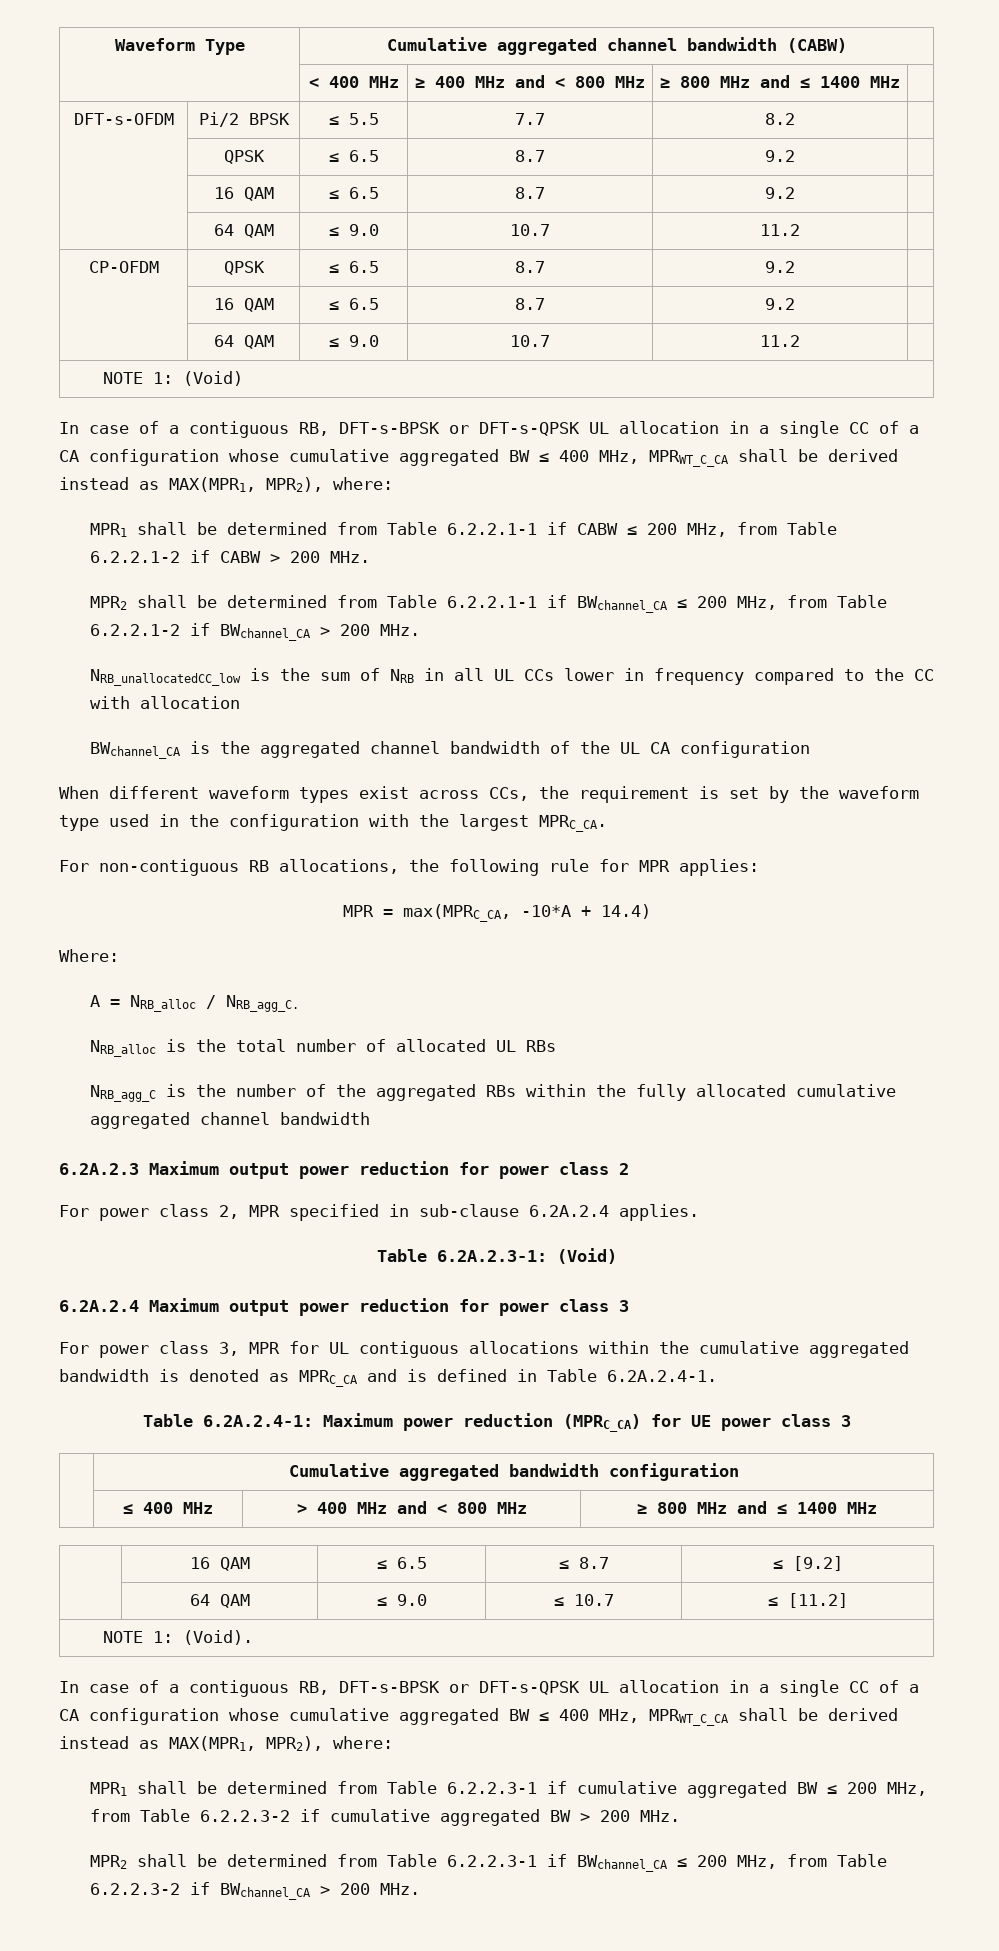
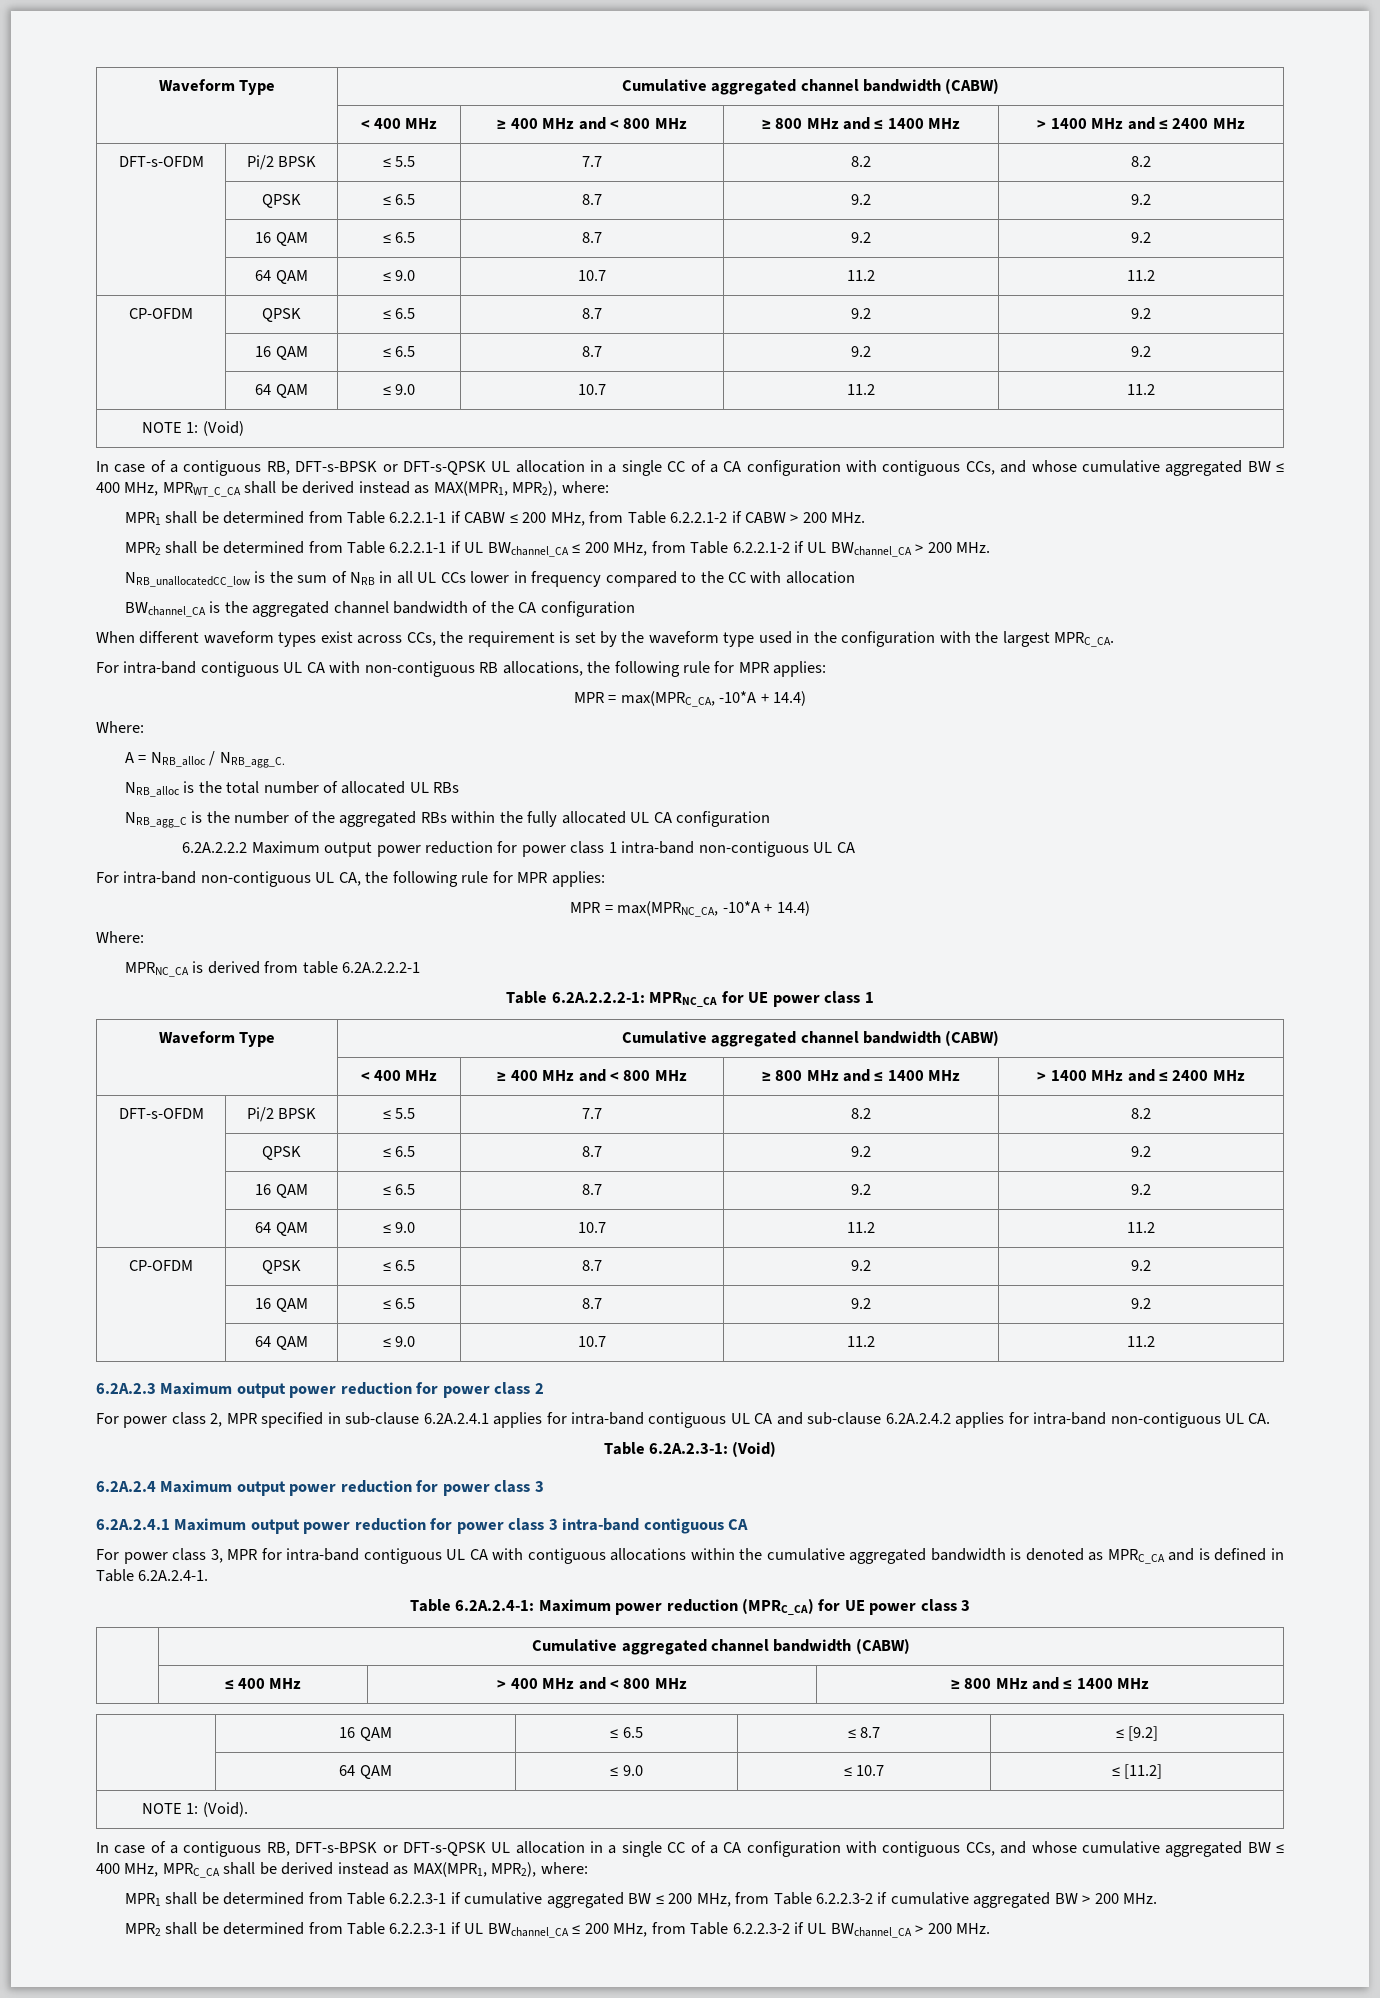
[73,113,174,125] [198,112,290,127] [328,113,379,125] [515,113,545,125] [765,113,795,125] [223,150,265,164] [328,150,379,162] [515,150,545,162] [765,150,795,162] [213,187,274,201] [328,187,379,199] [515,187,545,199] [765,187,795,199] [213,224,274,238] [328,224,379,236] [510,224,550,236] [760,224,800,236] [88,261,159,273] [223,261,265,275] [328,261,379,273] [515,261,545,273] [765,261,795,273] [213,298,274,312] [328,298,379,310] [515,298,545,310] [765,298,795,310] [213,335,274,349] [328,335,379,347] [510,335,550,347] [760,335,800,347] // DFT-s-OFDM | Pi/2 BPSK | ≤ 5.5 | 7.7 | 8.2 | // | QPSK | ≤ 6.5 | 8.7 | 9.2 | // | 16 QAM | ≤ 6.5 | 8.7 | 9.2 | // | 64 QAM | ≤ 9.0 | 10.7 | 11.2 | // CP-OFDM | QPSK | ≤ 6.5 | 8.7 | 9.2 | // | 16 QAM | ≤ 6.5 | 8.7 | 9.2 | // | 64 QAM | ≤ 9.0 | 10.7 | 11.2 | -> [1037,117,1245,130] [118,156,204,167] [246,155,317,170] [382,156,416,167] [582,156,602,167] [851,156,871,167] [1131,156,1151,167] [262,194,301,208] [382,194,416,205] [582,194,602,205] [851,194,871,205] [1131,194,1151,205] [255,232,308,246] [382,232,416,243] [582,232,602,243] [851,232,871,243] [1131,232,1151,243] [255,270,308,284] [382,270,416,281] [578,270,606,281] [847,270,875,281] [1127,270,1155,281] [129,308,193,319] [262,308,301,322] [382,308,416,319] [582,308,602,319] [851,308,871,319] [1131,308,1151,319] [255,346,308,360] [382,346,416,357] [582,346,602,357] [851,346,871,357] [1131,346,1151,357] [255,384,308,398] [382,384,416,395] [578,384,606,395] [847,384,875,395] [1127,384,1155,395] > 1400 MHz and ≤ 2400 MHz // DFT-s-OFDM | Pi/2 BPSK | ≤ 5.5 | 7.7 | 8.2 | 8.2 // | QPSK | ≤ 6.5 | 8.7 | 9.2 | 9.2 // | 16 QAM | ≤ 6.5 | 8.7 | 9.2 | 9.2 // | 64 QAM | ≤ 9.0 | 10.7 | 11.2 | 11.2 // CP-OFDM | QPSK | ≤ 6.5 | 8.7 | 9.2 | 9.2 // | 16 QAM | ≤ 6.5 | 8.7 | 9.2 | 9.2 // | 64 QAM | ≤ 9.0 | 10.7 | 11.2 | 11.2
(219, 457) none -> [846,460,1027,476] with contiguous CCs, and
(567, 601) none -> [464,542,484,553] UL
(210, 629) none -> [807,542,827,553] UL
[619,742,640,754] UL -> (514, 607) none
(89, 866) none -> [123,661,361,677] intra-band contiguous UL CA with
[795,1084,896,1097] [89,1112,370,1129] cumulative aggregated channel bandwidth -> [630,811,771,827] [182,841,855,857] [96,871,605,887] [570,901,810,917] [96,931,144,943] [124,961,421,977] [506,991,874,1007] [158,1031,276,1047] [621,1030,1000,1047] [360,1070,438,1081] [497,1069,687,1082] [761,1069,961,1082] [1037,1069,1245,1082] [118,1108,204,1119] [246,1107,317,1122] [382,1108,416,1119] [582,1108,602,1119] [851,1108,871,1119] [1131,1108,1151,1119] [262,1146,301,1160] [382,1146,416,1157] [582,1146,602,1157] [851,1146,871,1157] [1131,1146,1151,1157] [255,1184,308,1198] [382,1184,416,1195] [582,1184,602,1195] [851,1184,871,1195] [1131,1184,1151,1195] [255,1222,308,1236] [382,1222,416,1233] [578,1222,606,1233] [847,1222,875,1233] [1127,1222,1155,1233] [129,1260,193,1271] [262,1260,301,1274] [382,1260,416,1271] [582,1260,602,1271] [851,1260,871,1271] [1131,1260,1151,1271] [255,1298,308,1312] [382,1298,416,1309] [582,1298,602,1309] [851,1298,871,1309] [1131,1298,1151,1309] [255,1336,308,1350] [382,1336,416,1347] [578,1336,606,1347] [847,1336,875,1347] [1127,1336,1155,1347] UL CA configuration // 6.2A.2.2.2 Maximum output power reduction for power class 1 intra-band non-contiguous UL CA // For intra-band non-contiguous UL CA, the following rule for MPR applies: // MPR = max(MPRNC_CA, -10*A + 14.4) // Where: // MPRNC_CA is derived from table 6.2A.2.2.2-1 // Table 6.2A.2.2.2-1: MPRNC_CA for UE power class 1 // Waveform Type | Cumulative aggregated channel bandwidth (CABW) // | < 400 MHz | ≥ 400 MHz and < 800 MHz | ≥ 800 MHz and ≤ 1400 MHz | > 1400 MHz and ≤ 2400 MHz // DFT-s-OFDM | Pi/2 BPSK | ≤ 5.5 | 7.7 | 8.2 | 8.2 // | QPSK | ≤ 6.5 | 8.7 | 9.2 | 9.2 // | 16 QAM | ≤ 6.5 | 8.7 | 9.2 | 9.2 // | 64 QAM | ≤ 9.0 | 10.7 | 11.2 | 11.2 // CP-OFDM | QPSK | ≤ 6.5 | 8.7 | 9.2 | 9.2 // | 16 QAM | ≤ 6.5 | 8.7 | 9.2 | 9.2 // | 64 QAM | ≤ 9.0 | 10.7 | 11.2 | 11.2
[529,1204,699,1221] 6.2A.2.4 applies. -> [423,1412,1271,1428] 6.2A.2.4.1 applies for intra-band contiguous UL CA and sub-clause 6.2A.2.4.2 applies for intra-band non-contiguous UL CA.
(629, 1306) none -> [96,1518,749,1534] // 6.2A.2.4.1 Maximum output power reduction for power class 3 intra-band contiguous CA
[329,1342,349,1354] UL -> [286,1548,524,1564] intra-band contiguous UL CA with
[508,1463,739,1481] bandwidth configuration -> [711,1638,910,1654] channel bandwidth (CABW)
[229,1708,729,1726] whose cumulative aggregated BW ≤ 400 MHz, MPRWT_C_CA -> [846,1841,1284,1857] [96,1863,220,1878] with contiguous CCs, and whose cumulative aggregated BW ≤ 400 MHz, MPRC_CA
(567, 1860) none -> [464,1923,484,1934] UL
(210, 1888) none -> [807,1923,827,1934] UL

